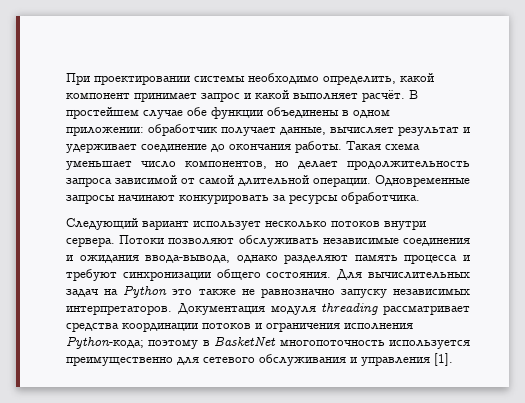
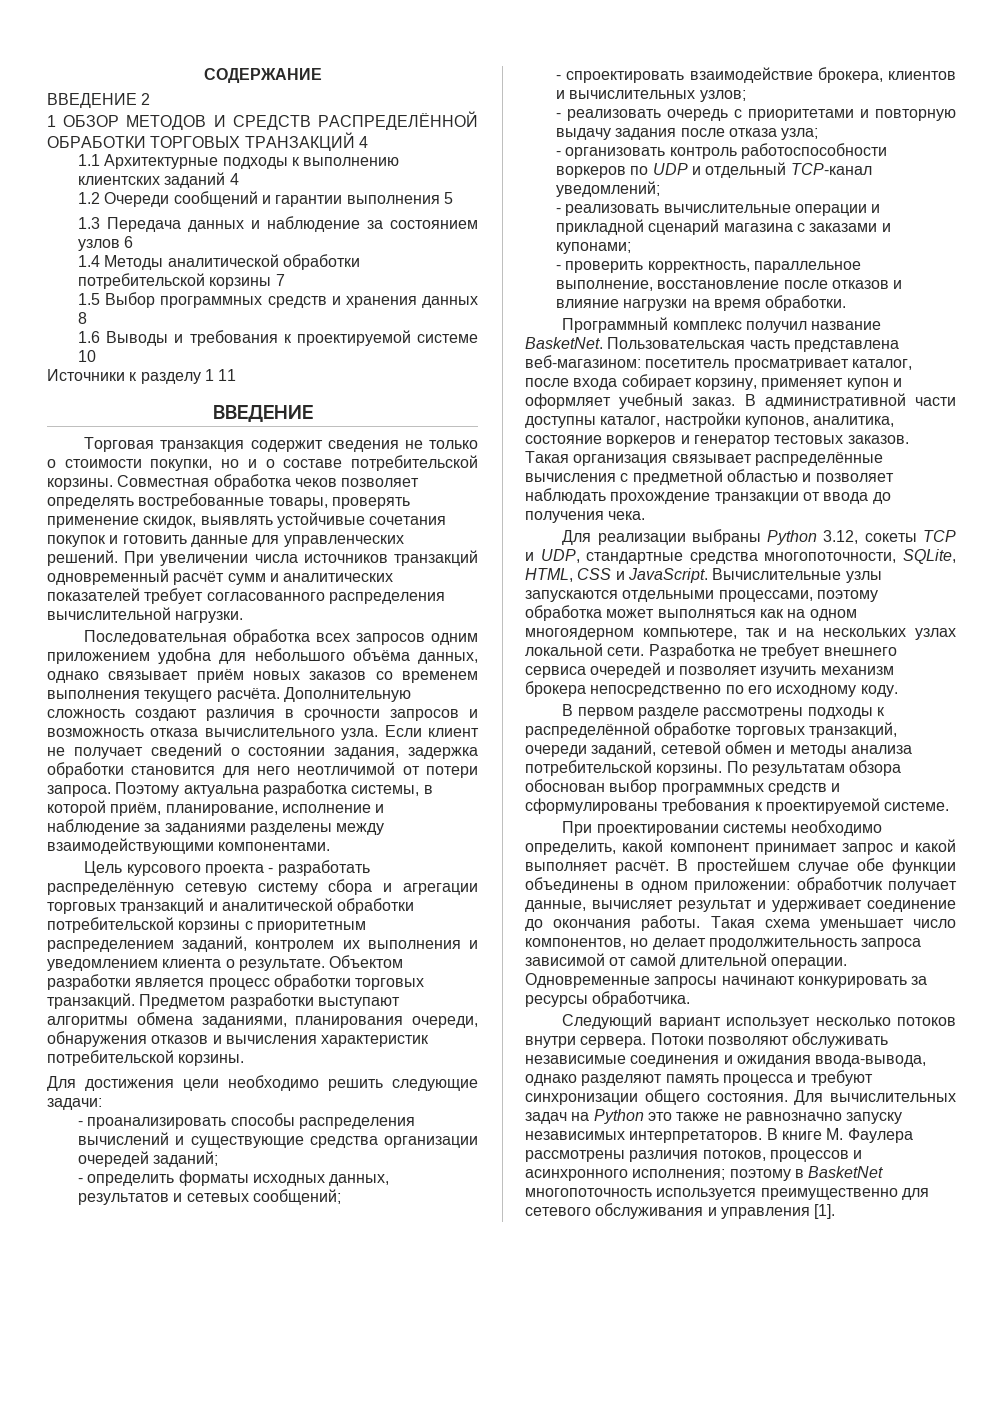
(66, 79) none -> [203,68,322,83] [47,93,151,108] [47,111,479,130] [47,132,368,151] [78,154,400,169] [78,172,239,188] [78,191,454,207] [78,216,479,232] [78,236,134,251] [78,254,361,270] [78,273,285,289] [78,292,479,308] [78,312,88,324] [78,330,479,346] [78,350,97,362] [47,369,237,384] [212,405,313,422] [84,437,478,452] [47,455,479,471] [47,474,420,490] [47,493,410,509] [47,512,447,528] [47,535,404,547] [47,550,478,566] [47,569,394,585] [47,588,445,604] [47,607,244,623] [84,629,479,645] [47,648,478,664] [47,669,478,683] [47,687,411,702] [47,709,478,721] [47,725,479,740] [47,743,478,759] [47,762,478,778] [47,781,433,797] [47,800,385,816] [47,819,385,835] [47,838,331,854] [84,860,370,876] [47,879,479,895] [47,898,415,914] [47,917,366,933] [47,936,478,952] [47,955,404,971] [47,974,425,990] [47,993,400,1009] [47,1012,478,1028] [47,1031,430,1047] [47,1050,245,1066] [47,1075,478,1091] [47,1098,102,1110] [78,1113,416,1129] [78,1132,479,1148] [78,1151,219,1167] [78,1170,390,1186] [78,1189,342,1205] [556,67,956,83] [556,90,746,102] [556,109,957,121] [556,128,819,140] [556,143,888,159] [556,162,872,178] [556,181,661,197] [556,204,881,216] [556,219,891,235] [556,242,632,254] [556,261,862,273] [556,280,903,291] [556,295,847,311] [562,317,882,333] [525,337,899,352] [525,355,912,371] [525,374,902,390] [525,393,956,409] [525,412,895,428] [525,435,909,447] [525,451,883,466] [525,469,894,485] [525,488,891,504] [525,511,646,523] [562,529,956,545] [525,549,956,564] [525,568,882,583] [525,590,878,602] [525,605,857,621] [525,628,956,640] [525,643,897,659] [525,662,894,678] [525,681,898,697] [562,704,885,719] [525,722,897,738] [525,741,912,757] [525,760,902,776] [525,779,841,795] [525,798,950,814] СОДЕРЖАНИЕ // ВВЕДЕНИЕ 2 // 1 ОБЗОР МЕТОДОВ И СРЕДСТВ РАСПРЕДЕЛЁННОЙ ОБРАБОТКИ ТОРГОВЫХ ТРАНЗАКЦИЙ 4 // 1.1 Архитектурные подходы к выполнению клиентских заданий 4 // 1.2 Очереди сообщений и гарантии выполнения 5 // 1.3 Передача данных и наблюдение за состоянием узлов 6 // 1.4 Методы аналитической обработки потребительской корзины 7 // 1.5 Выбор программных средств и хранения данных 8 // 1.6 Выводы и требования к проектируемой системе 10 // Источники к разделу 1 11 // ВВЕДЕНИЕ // Торговая транзакция содержит сведения не только о стоимости покупки, но и о составе потребительской корзины. Совместная обработка чеков позволяет определять востребованные товары, проверять применение скидок, выявлять устойчивые сочетания покупок и готовить данные для управленческих решений. При увеличении числа источников транзакций одновременный расчёт сумм и аналитических показателей требует согласованного распределения вычислительной нагрузки. // Последовательная обработка всех запросов одним приложением удобна для небольшого объёма данных, однако связывает приём новых заказов со временем выполнения текущего расчёта. Дополнительную сложность создают различия в срочности запросов и возможность отказа вычислительного узла. Если клиент не получает сведений о состоянии задания, задержка обработки становится для него неотличимой от потери запроса. Поэтому актуальна разработка системы, в которой приём, планирование, исполнение и наблюдение за заданиями разделены между взаимодействующими компонентами. // Цель курсового проекта - разработать распределённую сетевую систему сбора и агрегации торговых транзакций и аналитической обработки потребительской корзины с приоритетным распределением заданий, контролем их выполнения и уведомлением клиента о результате. Объектом разработки является процесс обработки торговых транзакций. Предметом разработки выступают алгоритмы обмена заданиями, планирования очереди, обнаружения отказов и вычисления характеристик потребительской корзины. // Для достижения цели необходимо решить следующие задачи: // - проанализировать способы распределения вычислений и существующие средства организации очередей заданий; // - определить форматы исходных данных, результатов и сетевых сообщений; // - спроектировать взаимодействие брокера, клиентов и вычислительных узлов; // - реализовать очередь с приоритетами и повторную выдачу задания после отказа узла; // - организовать контроль работоспособности воркеров по UDP и отдельный TCP-канал уведомлений; // - реализовать вычислительные операции и прикладной сценарий магазина с заказами и купонами; // - проверить корректность, параллельное выполнение, восстановление после отказов и влияние нагрузки на время обработки. // Программный комплекс получил название BasketNet. Пользовательская часть представлена веб-магазином: посетитель просматривает каталог, после входа собирает корзину, применяет купон и оформляет учебный заказ. В административной части доступны каталог, настройки купонов, аналитика, состояние воркеров и генератор тестовых заказов. Такая организация связывает распределённые вычисления с предметной областью и позволяет наблюдать прохождение транзакции от ввода до получения чека. // Для реализации выбраны Python 3.12, сокеты TCP и UDP, стандартные средства многопоточности, SQLite, HTML, CSS и JavaScript. Вычислительные узлы запускаются отдельными процессами, поэтому обработка может выполняться как на одном многоядерном компьютере, так и на нескольких узлах локальной сети. Разработка не требует внешнего сервиса очередей и позволяет изучить механизм брокера непосредственно по его исходному коду. // В первом разделе рассмотрены подходы к распределённой обработке торговых транзакций, очереди заданий, сетевой обмен и методы анализа потребительской корзины. По результатам обзора обоснован выбор программных средств и сформулированы требования к проектируемой системе. //
[177,303,470,315] [66,322,413,332] [66,336,144,349] Документация модуля threading рассматривает средства координации потоков и ограничения исполнения Python-кода; -> [766,1128,913,1143] [525,1150,863,1162] [525,1169,726,1181] В книге М. Фаулера рассмотрены различия потоков, процессов и асинхронного исполнения;

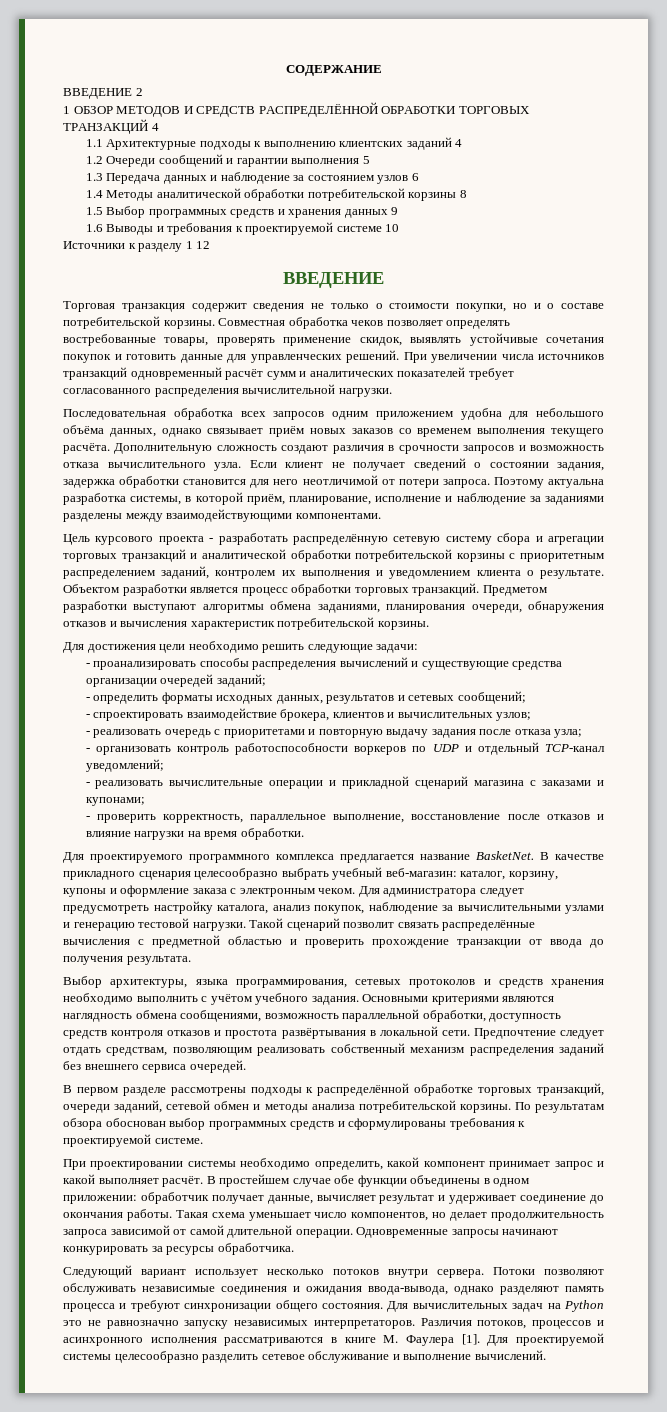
[275,274,285,286] 7 -> [459,190,467,198] 8
[78,312,88,324] 8 -> [391,207,399,215] 9
[218,369,237,381] 11 -> [196,241,211,249] 12
[562,317,882,333] [525,337,899,352] [525,355,912,371] [525,374,902,390] [525,393,956,409] [525,412,895,428] [525,435,909,447] [525,451,752,466] Программный комплекс получил название BasketNet. Пользовательская часть представлена веб-магазином: посетитель просматривает каталог, после входа собирает корзину, применяет купон и оформляет учебный заказ. В административной части доступны каталог, настройки купонов, аналитика, состояние воркеров и генератор тестовых заказов. Такая организация связывает -> [63,851,604,863] [63,867,558,880] [63,885,524,897] [63,901,604,914] [63,918,439,931] Для проектируемого программного комплекса предлагается название BasketNet. В качестве прикладного сценария целесообразно выбрать учебный веб-магазин: каталог, корзину, купоны и оформление заказа с электронным чеком. Для администратора следует предусмотреть настройку каталога, анализ покупок, наблюдение за вычислительными узлами и генерацию тестовой нагрузки. Такой сценарий позволит связать
[815,473,894,482] [525,488,606,504] позволяет наблюдать -> [305,939,364,948] проверить
[608,511,646,520] [562,529,956,545] [525,549,956,564] [525,568,882,583] [525,590,878,602] [525,605,857,621] [525,628,956,640] [525,643,897,659] [525,662,894,678] [525,681,898,697] чека. // Для реализации выбраны Python 3.12, сокеты TCP и UDP, стандартные средства многопоточности, SQLite, HTML, CSS и JavaScript. Вычислительные узлы запускаются отдельными процессами, поэтому обработка может выполняться как на одном многоядерном компьютере, так и на нескольких узлах локальной сети. Разработка не требует внешнего сервиса очередей и позволяет изучить механизм брокера непосредственно по его исходному коду. -> [126,956,191,965] [63,976,604,988] [63,993,555,1005] [63,1009,562,1022] [63,1026,605,1039] [63,1043,604,1056] [63,1060,246,1073] результата. // Выбор архитектуры, языка программирования, сетевых протоколов и средств хранения необходимо выполнить с учётом учебного задания. Основными критериями являются наглядность обмена сообщениями, возможность параллельной обработки, доступность средств контроля отказов и простота развёртывания в локальной сети. Предпочтение следует отдать средствам, позволяющим реализовать собственный механизм распределения заданий без внешнего сервиса очередей.
[676,1112,720,1121] также -> (82, 1323) none
[766,1128,913,1143] [525,1150,863,1162] [525,1166,884,1181] [525,1188,929,1200] [525,1203,836,1219] В книге М. Фаулера рассмотрены различия потоков, процессов и асинхронного исполнения; поэтому в BasketNet многопоточность используется преимущественно для сетевого обслуживания и управления [1]. -> [420,1318,604,1329] [63,1333,605,1346] [63,1350,546,1363] Различия потоков, процессов и асинхронного исполнения рассматриваются в книге М. Фаулера [1]. Для проектируемой системы целесообразно разделить сетевое обслуживание и выполнение вычислений.

